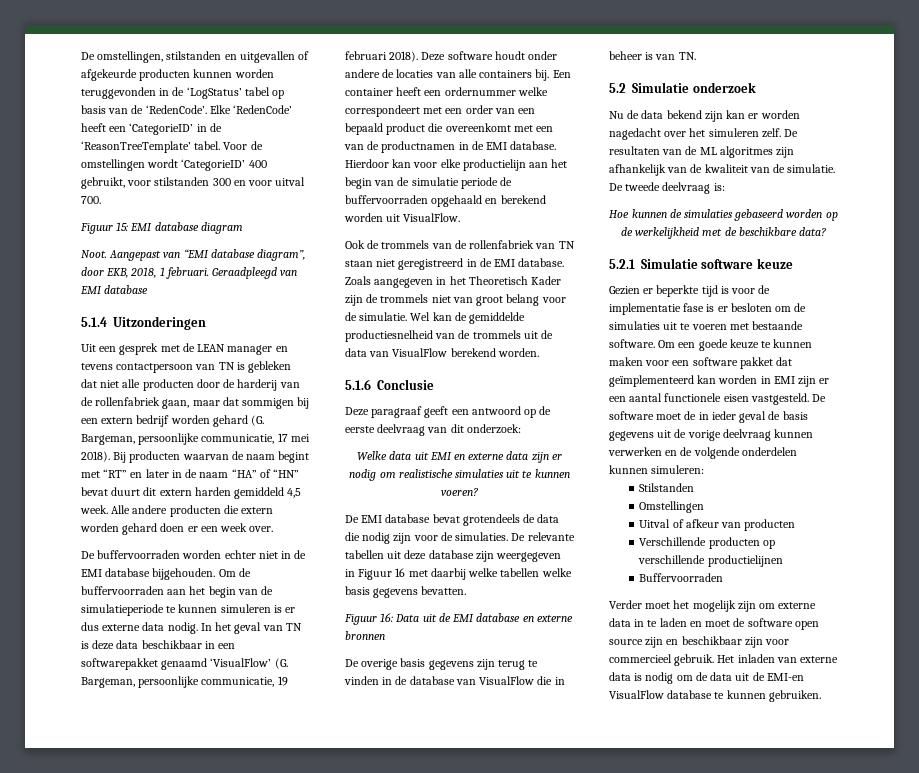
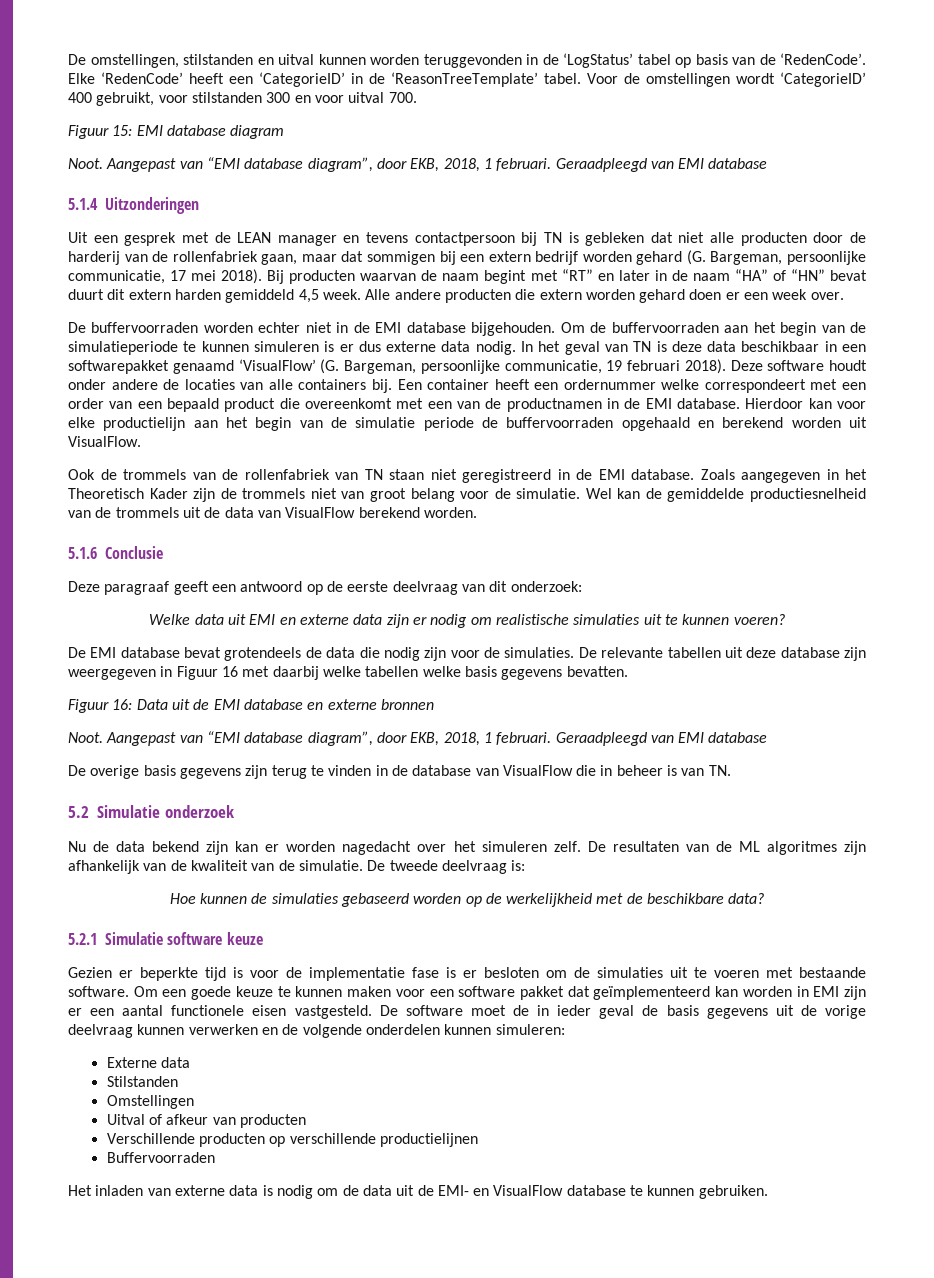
[239,51,310,63] [81,69,191,81] uitgevallen of afgekeurde producten -> [278,54,314,65] uitval
[195,364,216,370] van -> [521,232,538,246] bij
(385, 635) none -> [68,731,768,746] // Noot. Aangepast van “EMI database diagram”, door EKB, 2018, 1 februari. Geraadpleegd van EMI database
(705, 469) none -> [106,1057,190,1068] // Externe data
[609,600,817,612] [609,618,819,630] [609,636,790,648] [609,654,715,666] Verder moet het mogelijk zijn om externe data in te laden en moet de software open source zijn en beschikbaar zijn voor commercieel gebruik. -> (215, 1157) none
[766,673,804,681] EMI-en -> [437,1185,490,1196] EMI- en

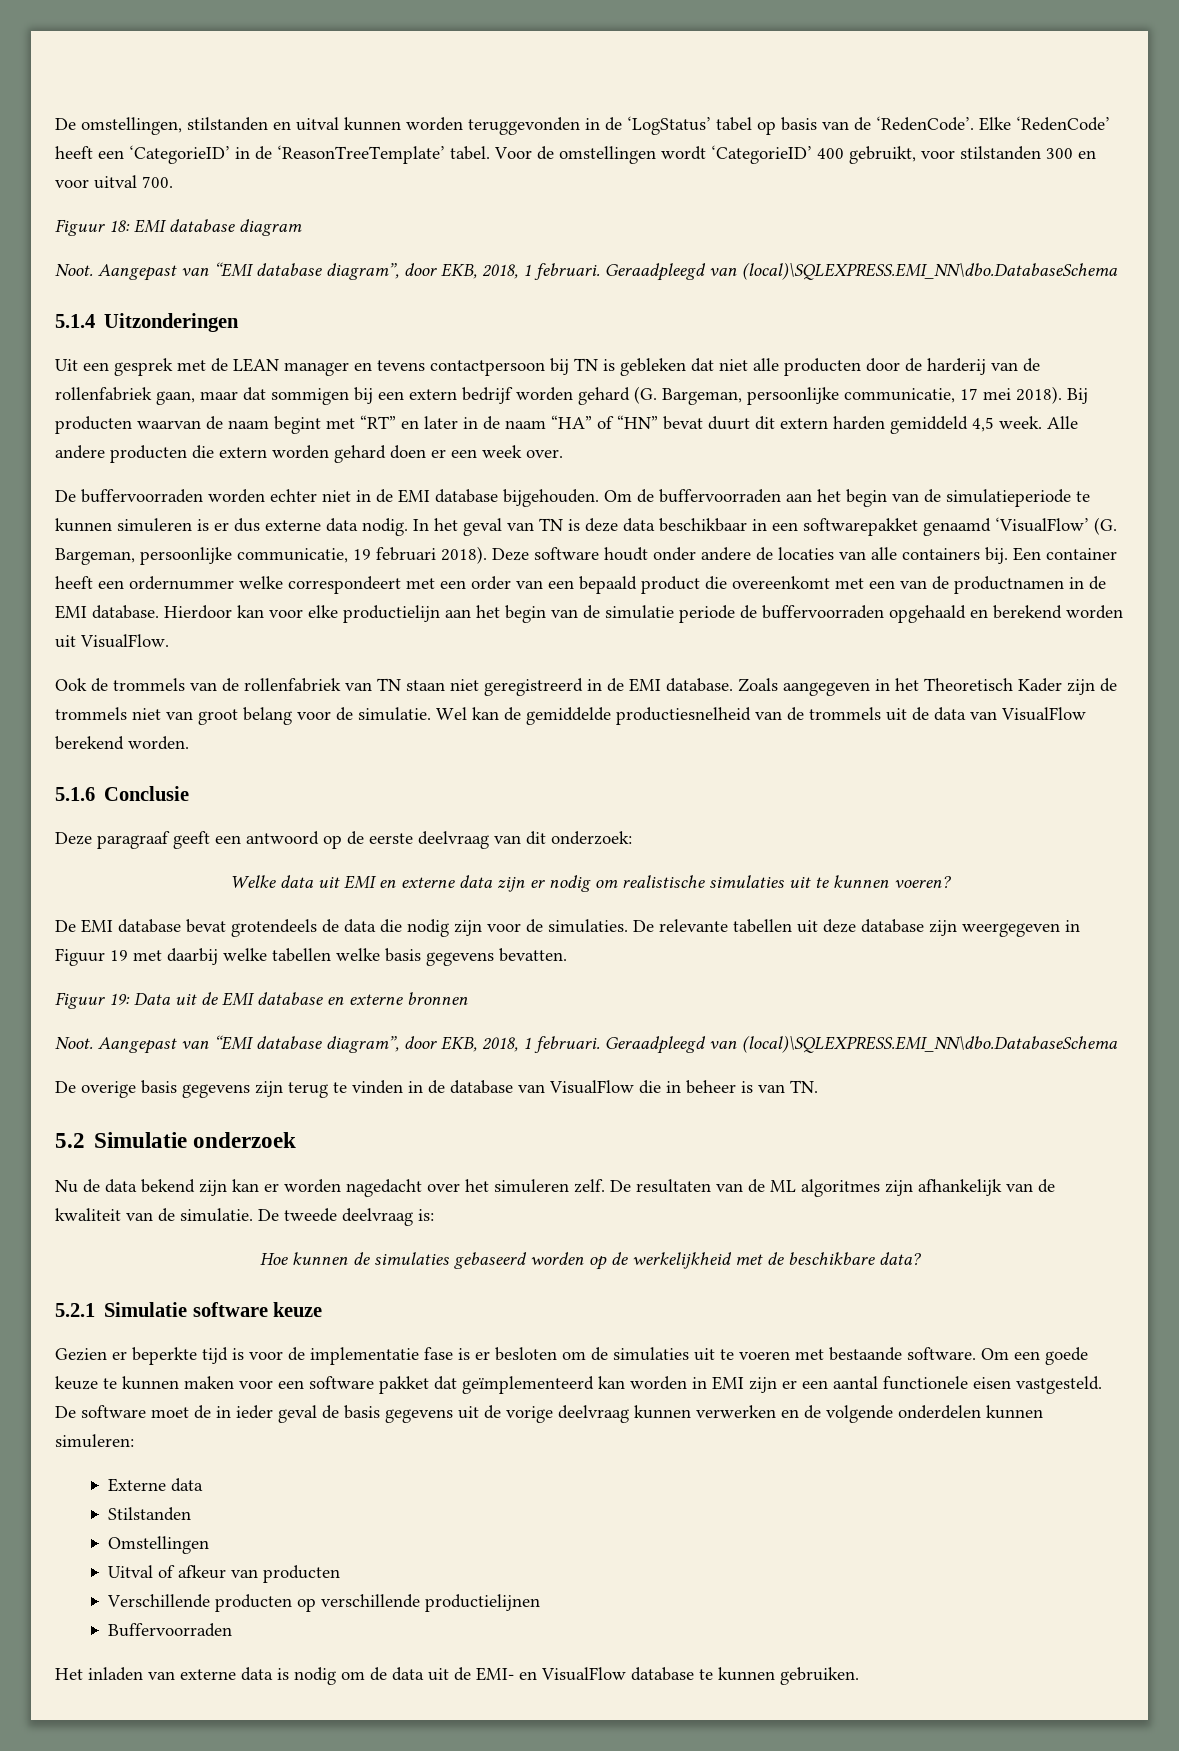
[112,125,133,136] 15: -> [109,220,130,232] 18:
[678,158,768,169] EMI database -> [742,262,1118,280] (local)\SQLEXPRESS.EMI_NN\dbo.DatabaseSchema
[221,666,238,677] 16 -> [110,950,128,961] 19
[112,699,133,710] 16: -> [109,993,130,1005] 19:
[678,732,768,743] EMI database -> [742,1035,1118,1053] (local)\SQLEXPRESS.EMI_NN\dbo.DatabaseSchema

